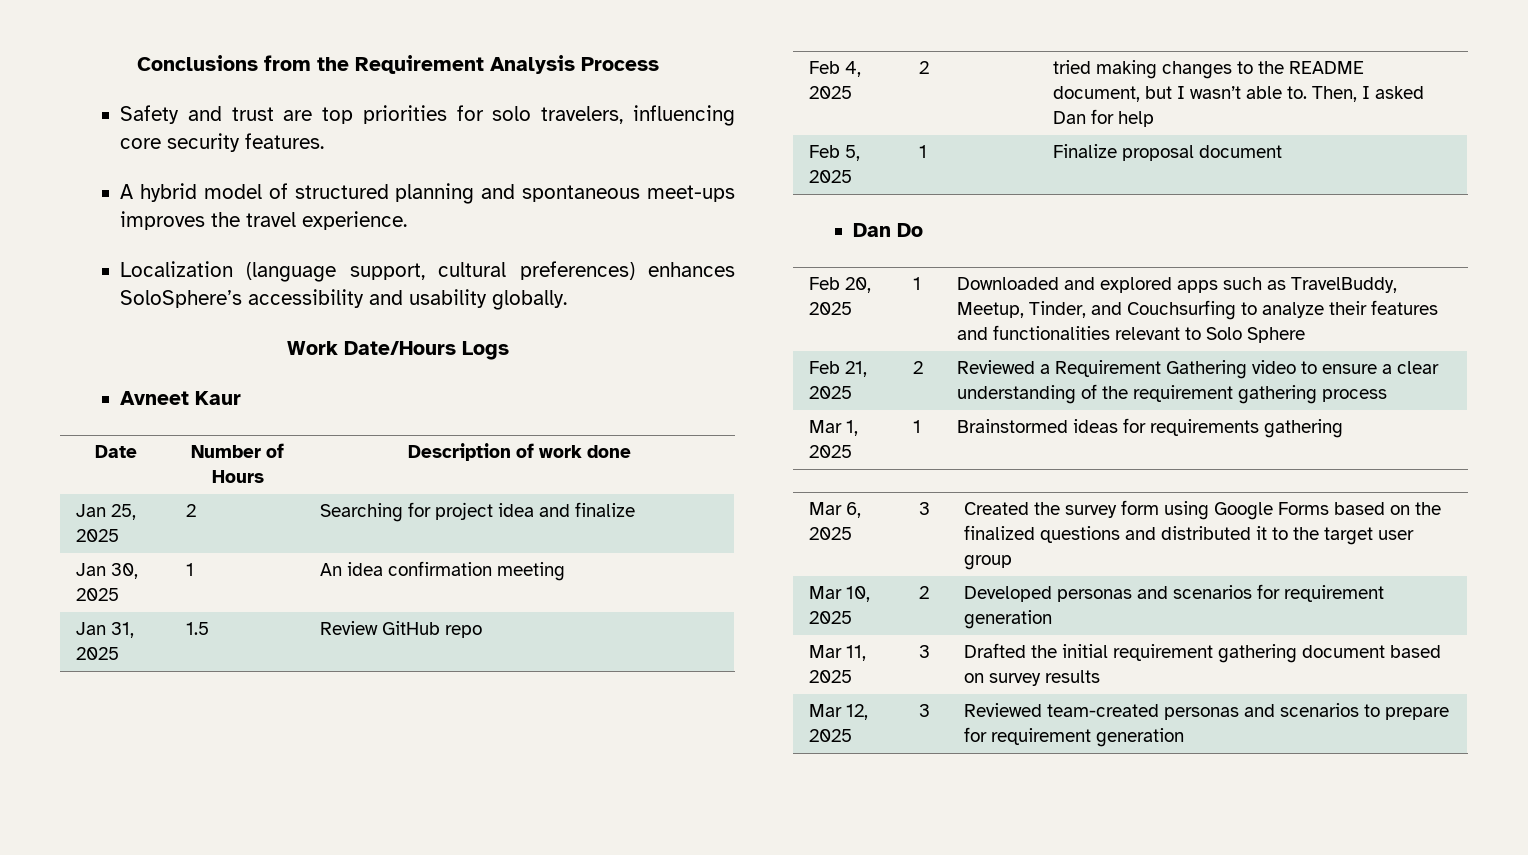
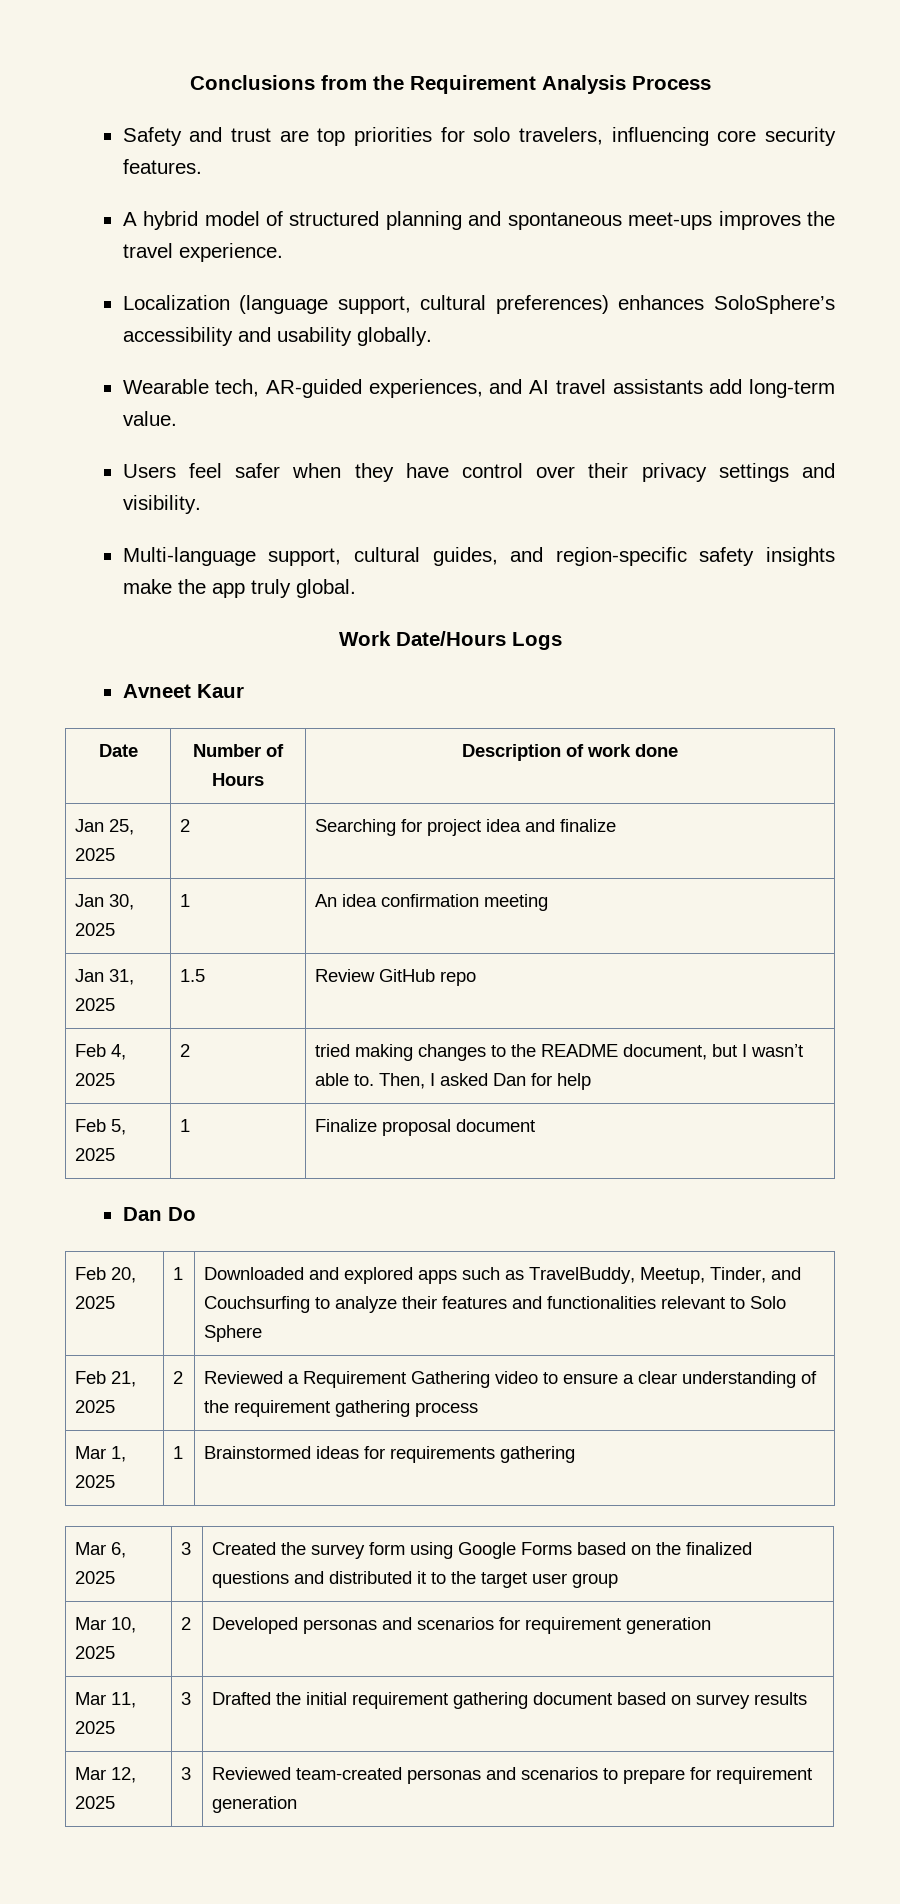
(567, 300) none -> [122,379,836,398] [122,411,177,426] [122,463,835,482] [122,495,201,514] [122,547,835,566] [122,579,356,598] // Wearable tech, AR-guided experiences, and AI travel assistants add long-term value. // Users feel safer when they have control over their privacy settings and visibility. // Multi-language support, cultural guides, and region-specific safety insights make the app truly global.

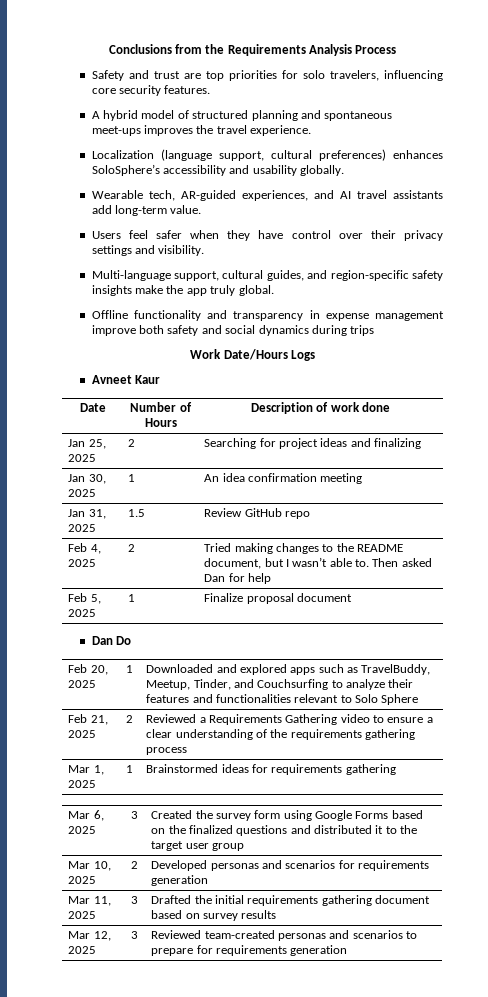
[409,75,536,94] Requirement -> [227,44,306,56] Requirements
(356, 588) none -> [91,310,444,321] [91,325,375,336] // Offline functionality and transparency in expense management improve both safety and social dynamics during trips
[486,819,617,832] idea and finalize -> [320,438,422,449] ideas and finalizing
[315,1044,351,1057] tried -> [204,543,232,552] Tried
[379,1073,436,1089] Then, I -> [372,558,399,567] Then
[303,1371,407,1388] Requirement -> [208,714,282,725] Requirements
[234,1400,331,1417] requirement -> [290,729,362,740] requirements
[525,1617,622,1634] requirement -> [358,860,430,871] requirements
[352,1692,449,1709] requirement -> [247,895,319,906] requirements
[716,1767,813,1784] requirement -> [215,945,287,956] requirements

